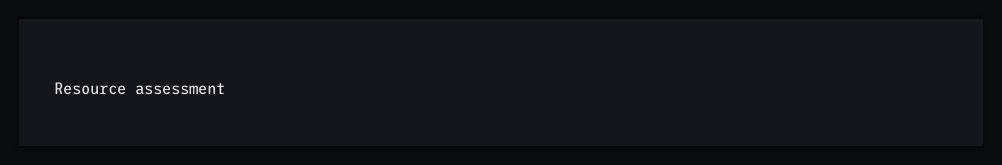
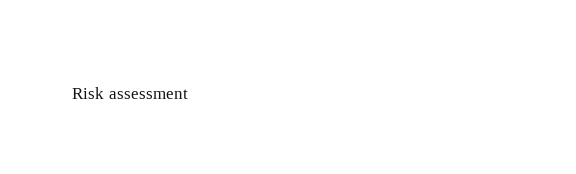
[54,82,126,95] Resource -> [72,87,104,99] Risk

